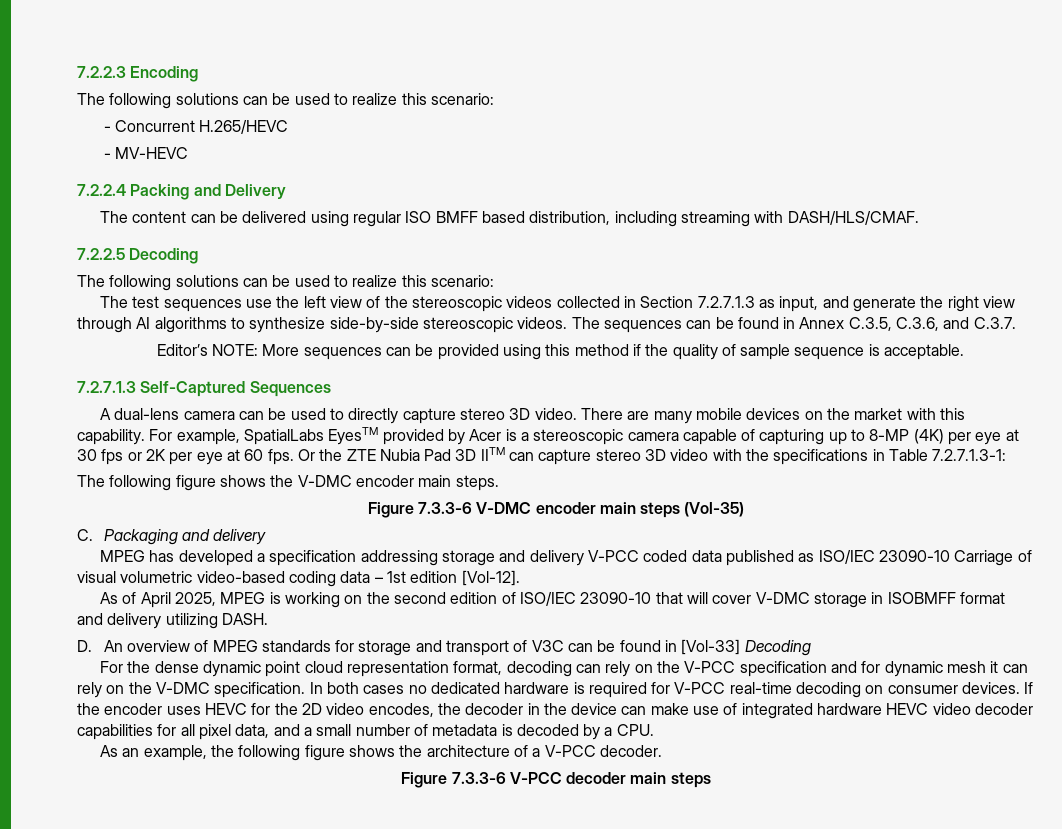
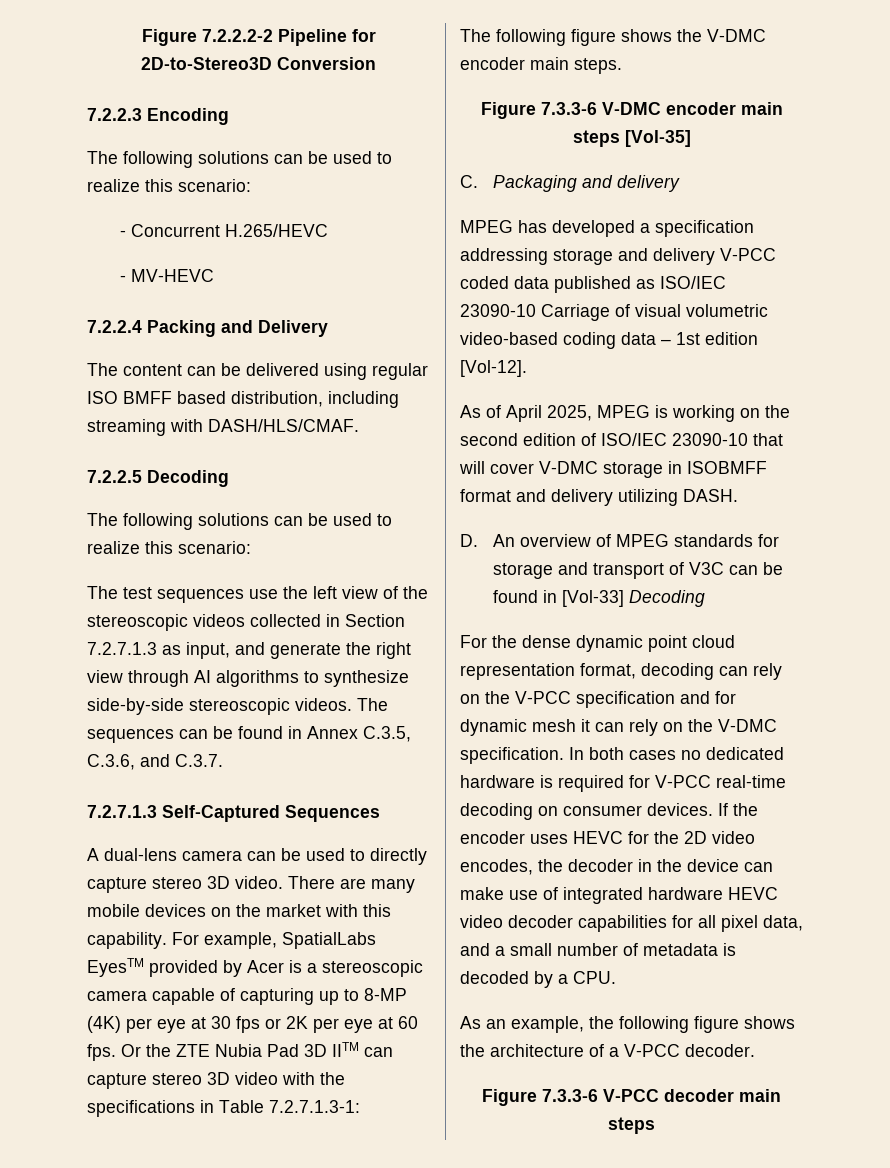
(77, 72) none -> [141,29,376,46] [141,57,376,70] Figure 7.2.2.2-2 Pipeline for 2D-to-Stereo3D Conversion //
[156,344,965,360] // Editor’s NOTE: More sequences can be provided using this method if the quality of sample sequence is acceptable. -> (223, 760) none
[684,502,745,517] (Vol-35) -> [624,130,691,147] [Vol-35]

